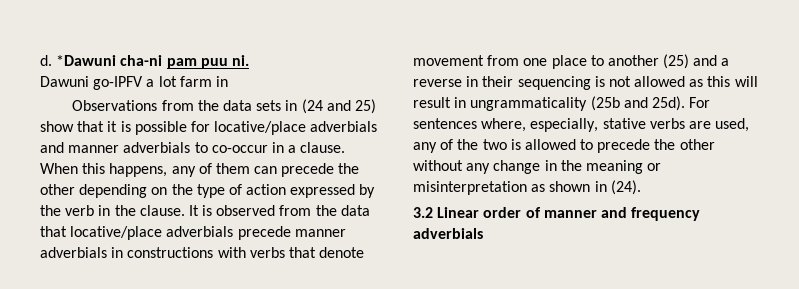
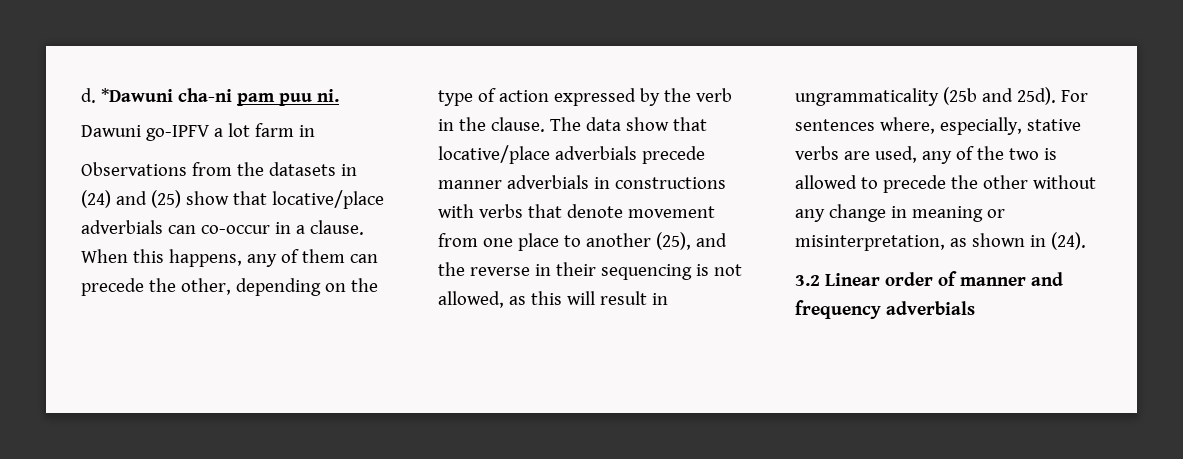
[222,99,376,114] [40,121,378,135] [40,142,208,153] data sets in (24 and 25) show that it is possible for locative/place adverbials and manner adverbials to -> [268,162,357,176] [81,190,384,209] [81,220,196,234] datasets in (24) and (25) show that locative/place adverbials can
[40,184,75,195] other -> [180,278,231,295] other,
[188,205,370,216] It is observed from the data -> [549,117,669,131] The data show
[663,54,730,69] (25) and a -> [655,232,727,250] [438,262,465,276] (25), and the
[634,76,686,87] allowed -> [438,291,504,308] allowed,
[560,160,582,171] the -> (907, 212) none
[413,181,527,195] misinterpretation -> [795,235,945,251] misinterpretation,

